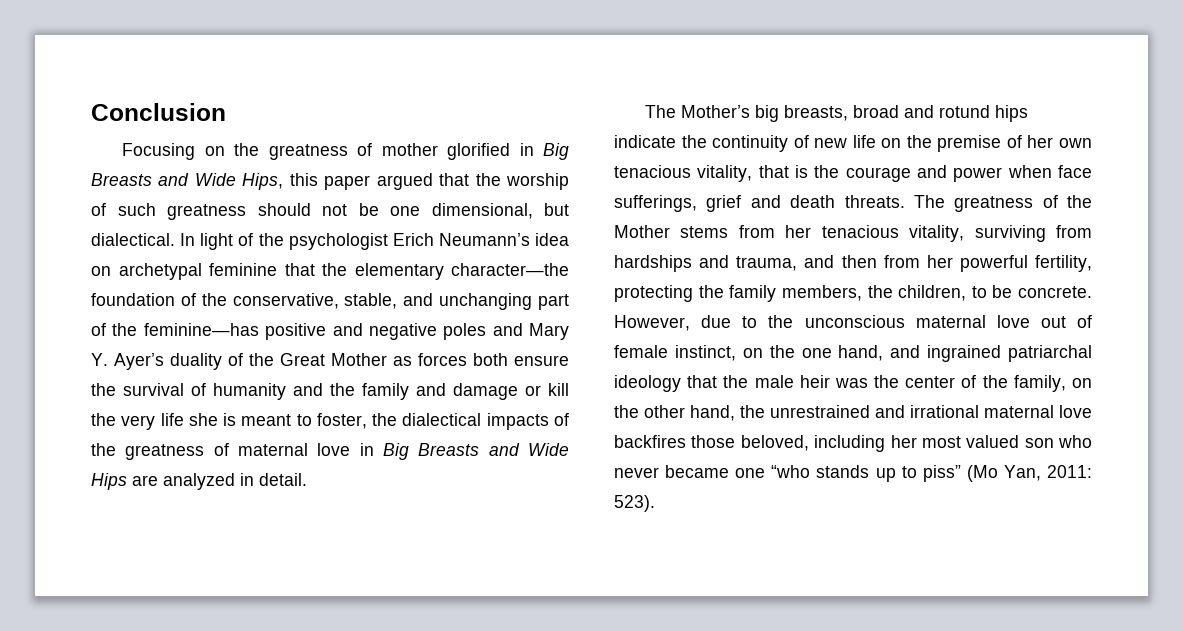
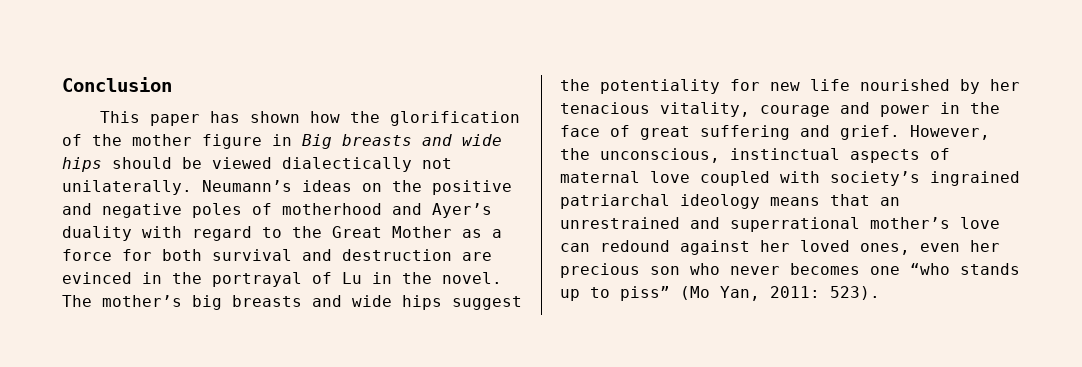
[122,143,569,160] [91,173,570,190] [91,203,569,220] [91,233,569,250] [91,263,569,280] [91,293,569,310] [91,323,569,340] [91,353,569,370] [91,383,569,400] [91,413,569,430] [91,443,569,460] [91,473,307,490] [645,105,1029,122] [614,135,1092,152] [614,165,1092,182] [614,195,1092,212] [614,225,1092,242] [614,255,1092,272] [614,285,1092,302] [614,315,1092,331] [614,345,1092,362] [614,375,1092,392] [614,405,1092,421] [614,435,1020,452] Focusing on the greatness of mother glorified in Big Breasts and Wide Hips, this paper argued that the worship of such greatness should not be one dimensional, but dialectical. In light of the psychologist Erich Neumann’s idea on archetypal feminine that the elementary character—the foundation of the conservative, stable, and unchanging part of the feminine—has positive and negative poles and Mary Y. Ayer’s duality of the Great Mother as forces both ensure the survival of humanity and the family and damage or kill the very life she is meant to foster, the dialectical impacts of the greatness of maternal love in Big Breasts and Wide Hips are analyzed in detail. // The Mother’s big breasts, broad and rotund hips indicate the continuity of new life on the premise of her own tenacious vitality, that is the courage and power when face sufferings, grief and death threats. The greatness of the Mother stems from her tenacious vitality, surviving from hardships and trauma, and then from her powerful fertility, protecting the family members, the children, to be concrete. However, due to the unconscious maternal love out of female instinct, on the one hand, and ingrained patriarchal ideology that the male heir was the center of the family, on the other hand, the unrestrained and irrational maternal love backfires those beloved, including her most valued -> [100,111,521,126] [62,134,502,149] [62,157,452,172] [62,180,512,195] [62,203,492,218] [62,226,502,241] [62,249,492,261] [62,272,502,287] [62,295,522,310] [560,79,1020,94] [560,102,1000,117] [560,125,990,140] [560,148,950,163] [560,171,1020,186] [560,194,900,209] [560,217,1000,232] [560,240,1000,255] [560,263,640,278] This paper has shown how the glorification of the mother figure in Big breasts and wide hips should be viewed dialectically not unilaterally. Neumann’s ideas on the positive and negative poles of motherhood and Ayer’s duality with regard to the Great Mother as a force for both survival and destruction are evinced in the portrayal of Lu in the novel. The mother’s big breasts and wide hips suggest the potentiality for new life nourished by her tenacious vitality, courage and power in the face of great suffering and grief. However, the unconscious, instinctual aspects of maternal love coupled with society’s ingrained patriarchal ideology means that an unrestrained and superrational mother’s love can redound against her loved ones, even her precious
[665,465,730,478] became -> [790,263,860,275] becomes

